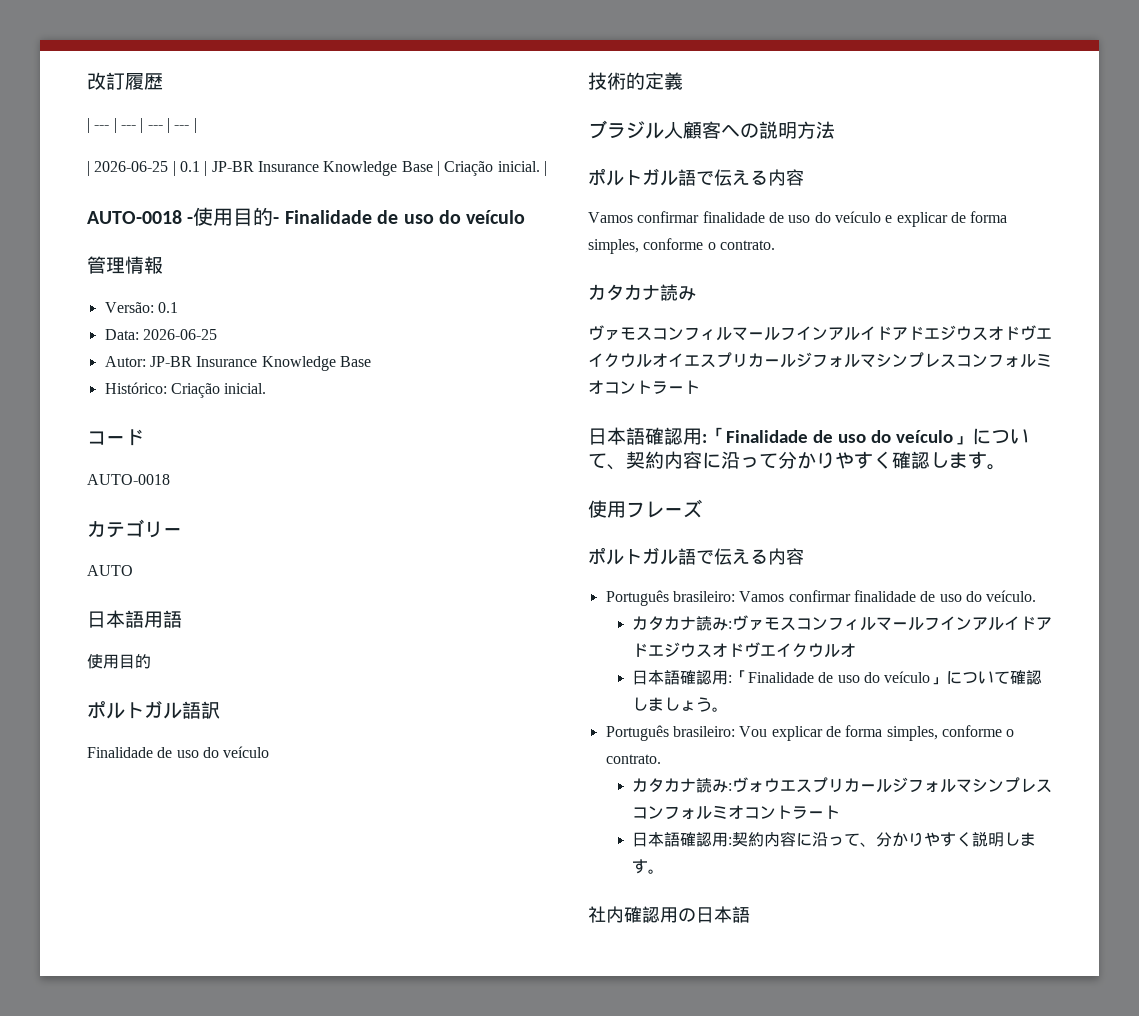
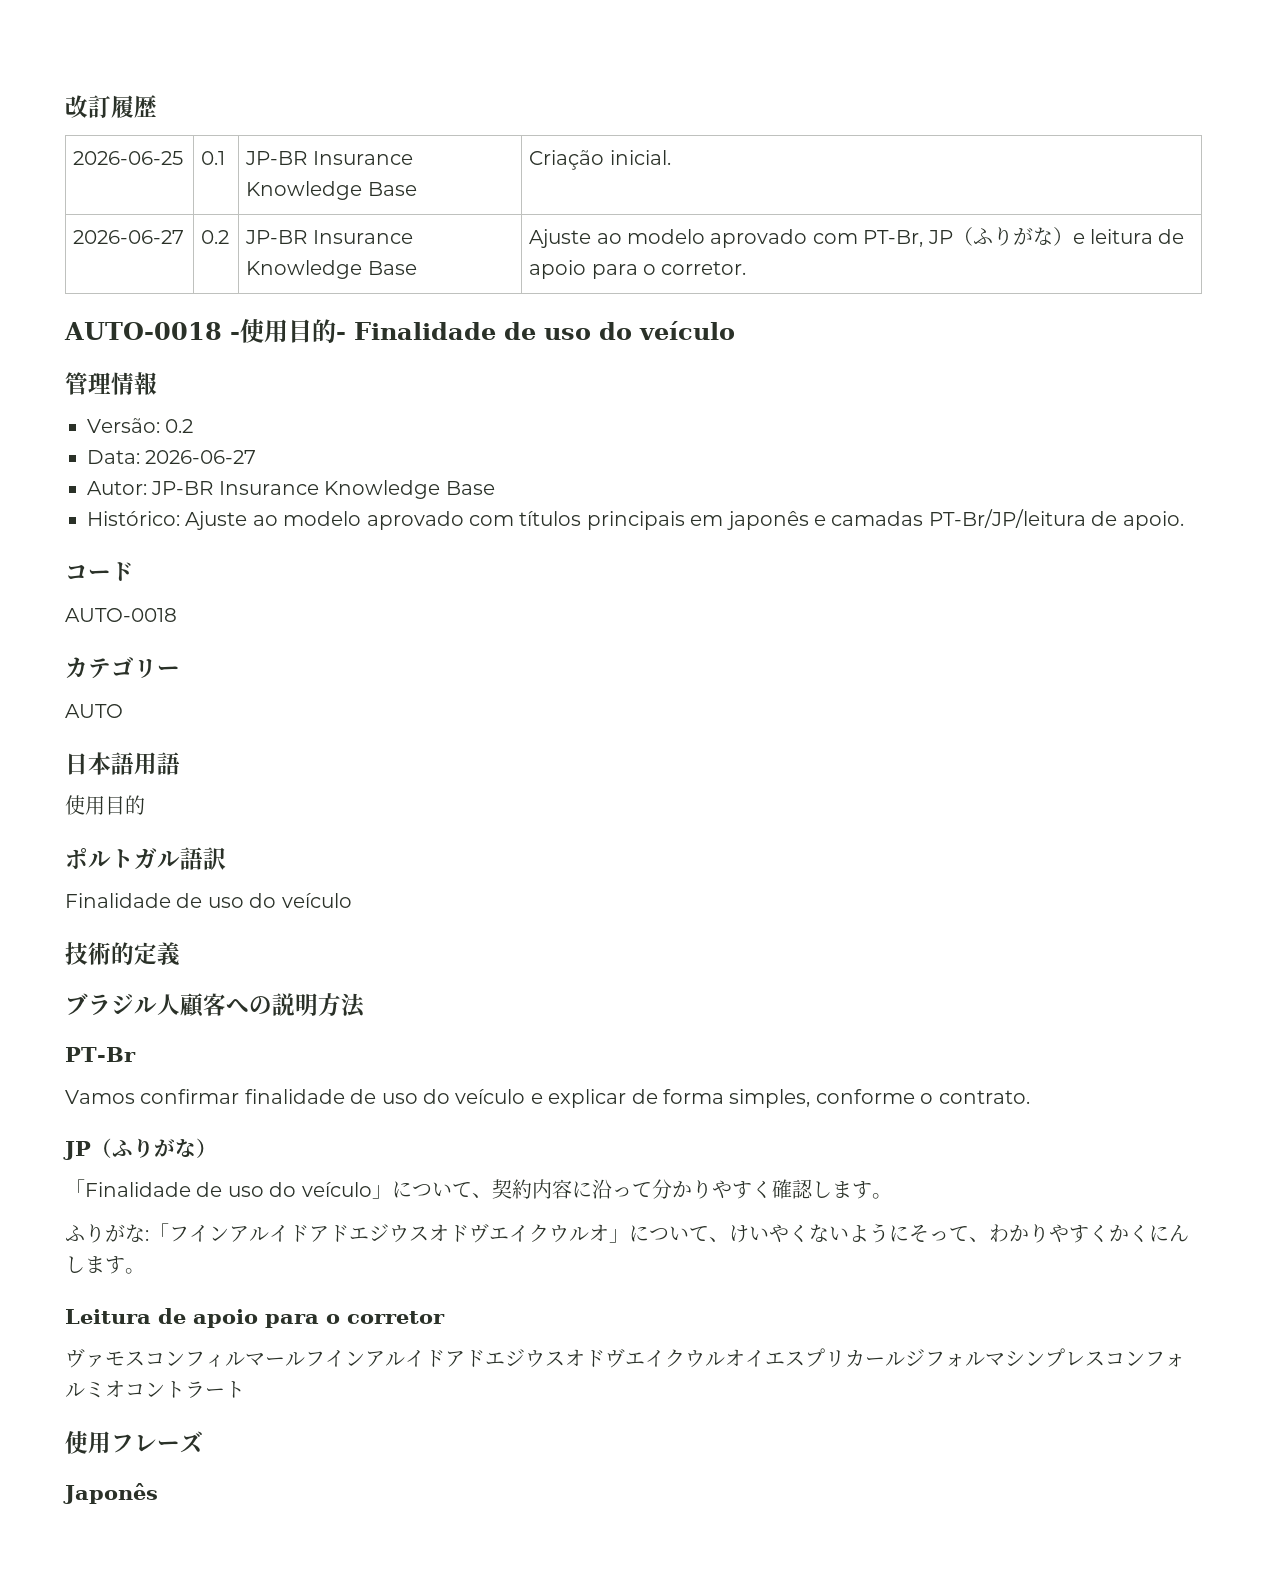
[87,118,197,133] [87,161,547,176] // | --- | --- | --- | --- | // | 2026-06-25 | 0.1 | JP-BR Insurance Knowledge Base | Criação inicial. | -> [73,151,184,165] [201,151,226,165] [245,151,413,165] [246,181,417,200] [529,150,671,170] [73,230,185,244] [201,230,230,244] [245,230,413,244] [246,260,417,279] [529,227,1185,248] [529,260,747,279] // 2026-06-25 | 0.1 | JP-BR Insurance Knowledge Base | Criação inicial. // 2026-06-27 | 0.2 | JP-BR Insurance Knowledge Base | Ajuste ao modelo aprovado com PT-Br, JP（ふりがな）e leitura de apoio para o corretor.
[157,302,178,313] 0.1 -> [165,419,194,433] 0.2
[142,329,217,340] 2026-06-25 -> [145,450,257,464] 2026-06-27
[170,383,267,398] Criação inicial. -> [185,509,1184,530] Ajuste ao modelo aprovado com títulos principais em japonês e camadas PT-Br/JP/leitura de apoio.
[588,168,804,186] ポルトガル語で伝える内容 -> [65,1047,136,1062] PT-Br
[588,284,696,301] カタカナ読み -> [63,1138,217,1160] [65,1179,892,1199] [65,1223,1189,1243] [65,1256,145,1274] [65,1308,445,1328] JP（ふりがな） // 「Finalidade de uso do veículo」について、契約内容に沿って分かりやすく確認します。 // ふりがな:「フインアルイドアドエジウスオドヴエイクウルオ」について、けいやくないようにそって、わかりやすくかくにんします。 // Leitura de apoio para o corretor
[588,427,1029,445] [588,451,1006,470] [588,499,702,518] [588,547,804,565] [605,590,1037,606] [631,615,1052,631] [631,642,856,658] [631,670,1043,685] [631,697,728,712] [605,725,1015,741] [605,754,661,764] [631,777,1052,793] [631,805,840,820] [631,831,1036,847] [631,859,664,874] [588,906,750,923] 日本語確認用:「Finalidade de uso do veículo」について、契約内容に沿って分かりやすく確認します。 // 使用フレーズ // ポルトガル語で伝える内容 // Português brasileiro: Vamos confirmar finalidade de uso do veículo. // カタカナ読み:ヴァモスコンフィルマールフインアルイドアドエジウスオドヴエイクウルオ // 日本語確認用:「Finalidade de uso do veículo」について確認しましょう。 // Português brasileiro: Vou explicar de forma simples, conforme o contrato. // カタカナ読み:ヴォウエスプリカールジフォルマシンプレスコンフォルミオコントラート // 日本語確認用:契約内容に沿って、分かりやすく説明します。 // 社内確認用の日本語 -> [65,1431,203,1454] [63,1483,158,1504] 使用フレーズ // Japonês

